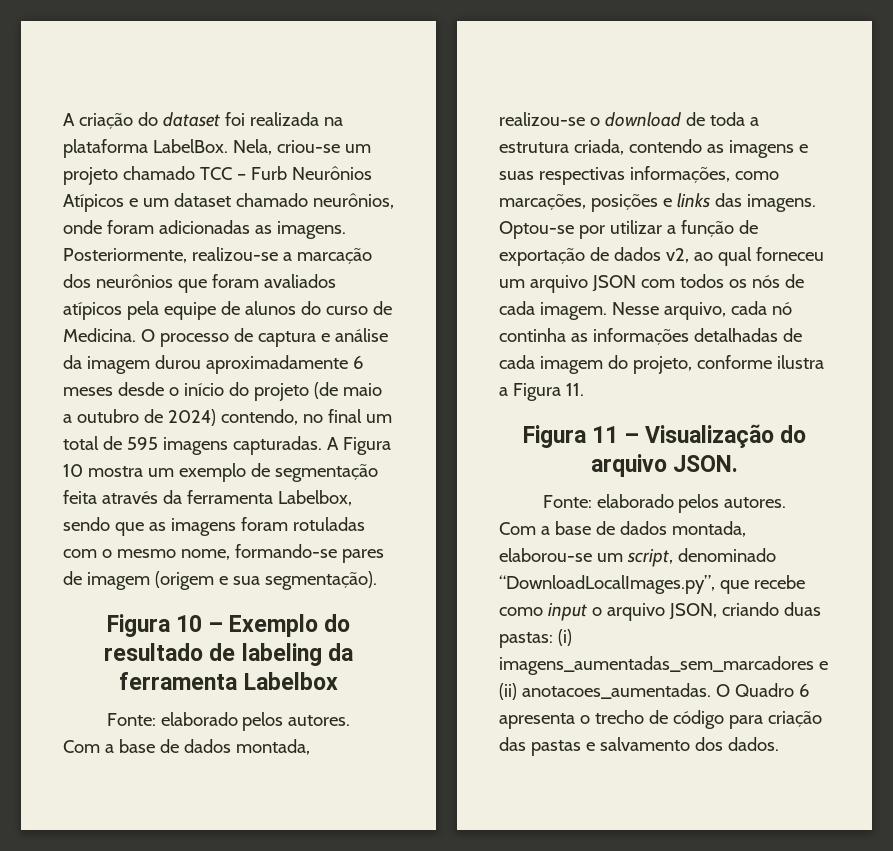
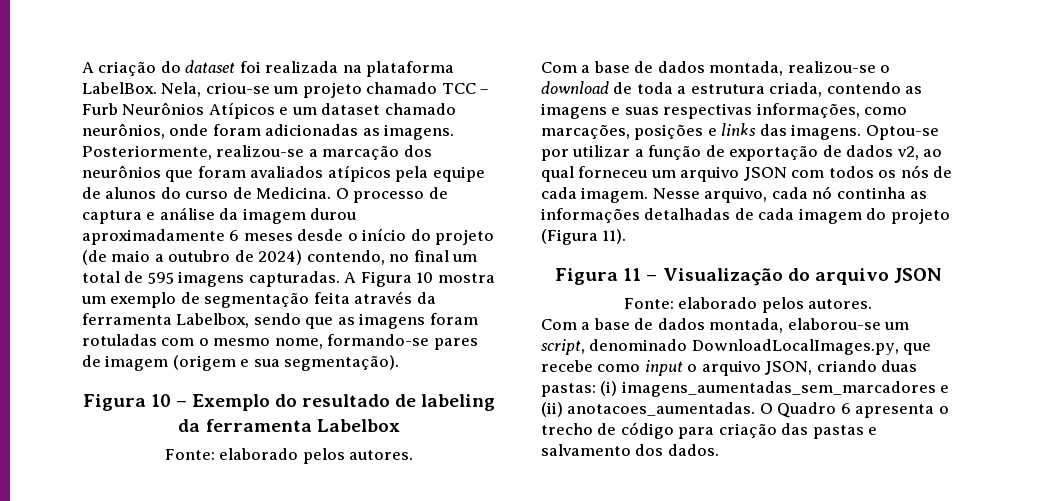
[632,355,824,374] [499,383,584,401] projeto, conforme ilustra a Figura 11. -> [890,208,950,224] [541,229,627,245] projeto (Figura 11).
[673,455,739,472] JSON. -> [893,268,941,283] JSON
[499,575,715,594] “DownloadLocalImages.py”, -> [691,339,899,355] DownloadLocalImages.py,

